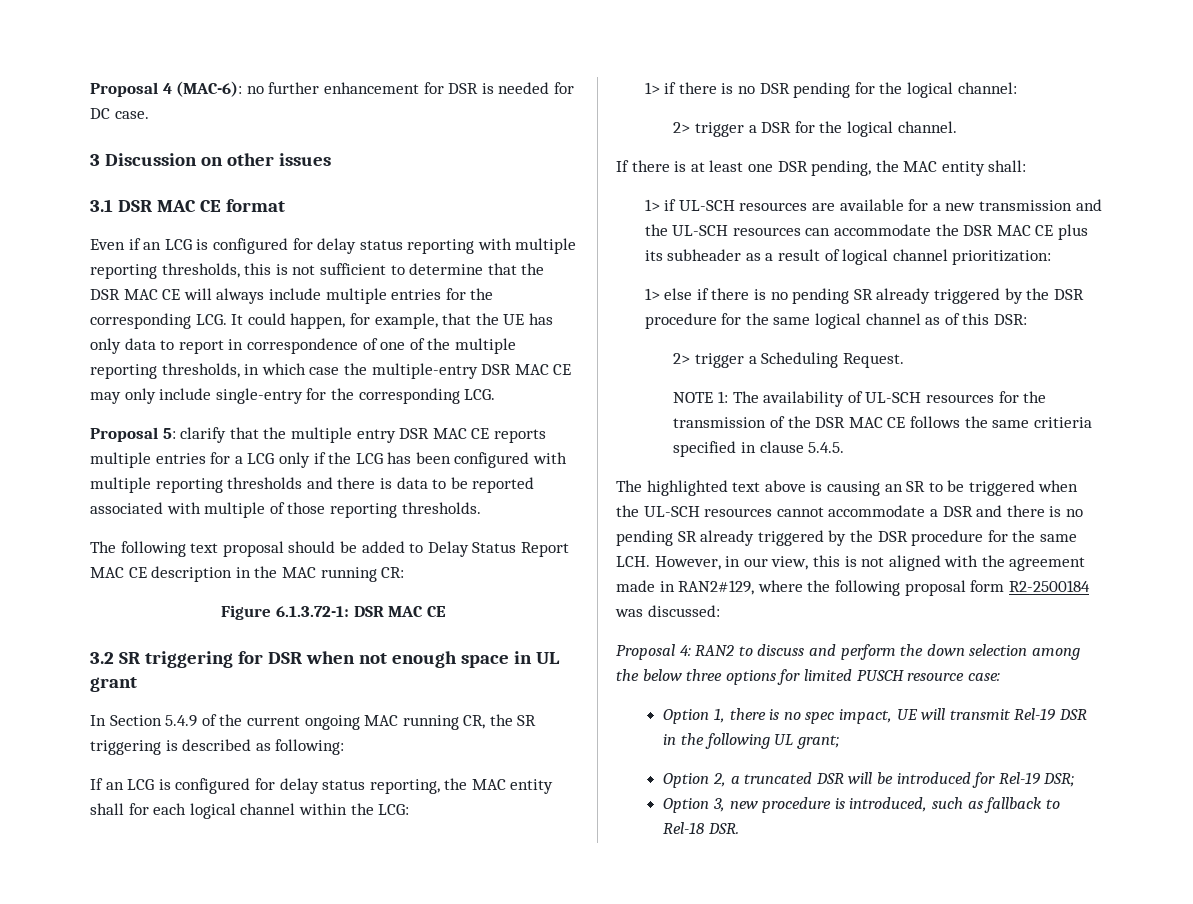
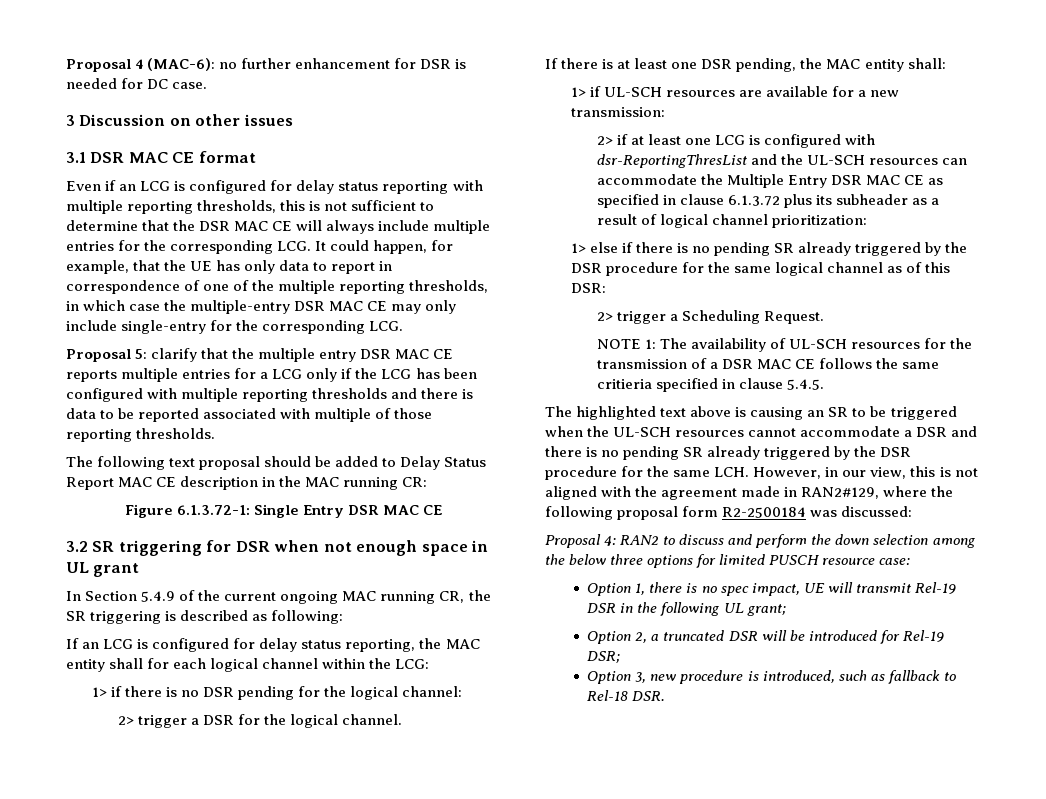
(349, 611) none -> [253,504,344,518] Single Entry
[979,200,1073,211] transmission -> [570,107,665,117] [596,134,876,148] [596,154,747,168] transmission: // 2> if at least one LCG is configured with dsr-ReportingThresList
[963,225,1054,236] DSR MAC CE -> [726,174,943,188] [596,194,780,208] Multiple Entry DSR MAC CE as specified in clause 6.1.3.72
[787,416,811,428] the -> [709,362,718,369] a

